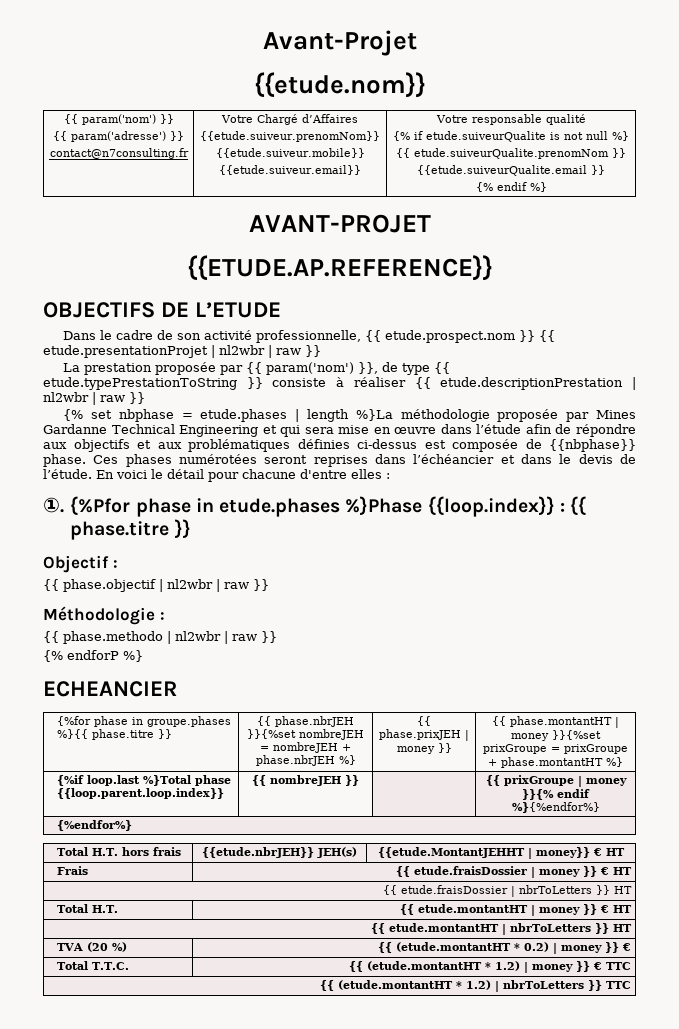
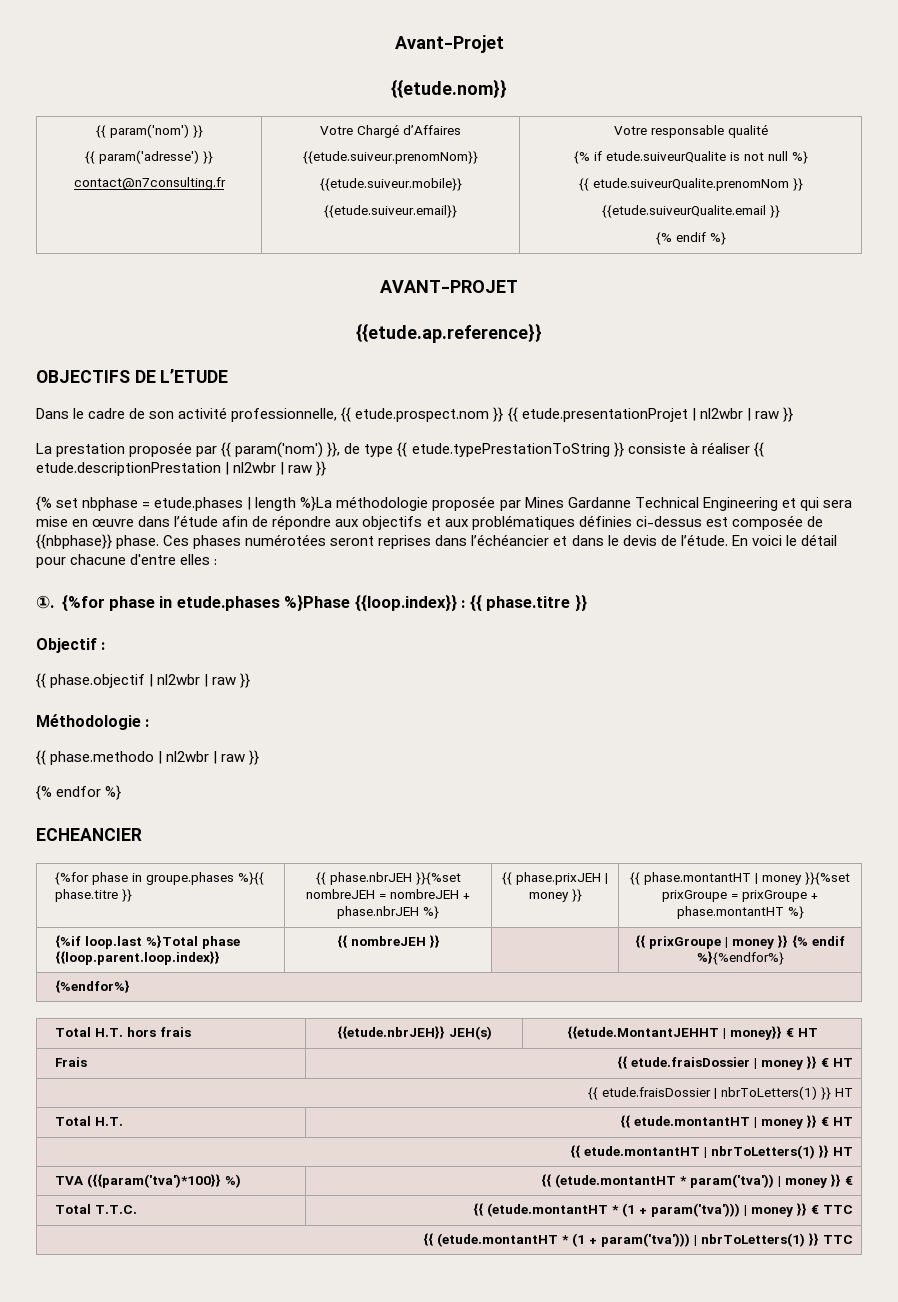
[186,255,493,281] {{ETUDE.AP.REFERENCE}} -> [356,323,542,343] {{etude.ap.reference}}
[70,496,131,516] {%Pfor -> [61,594,105,612] {%for
[67,650,119,660] endforP -> [56,786,102,797] endfor
[522,789,554,800] }}{% -> [777,935,808,948] }} {%
[518,885,592,894] nbrToLetters -> [720,1086,817,1100] nbrToLetters(1)
[509,923,591,932] nbrToLetters -> [710,1145,815,1159] nbrToLetters(1)
[86,942,108,952] (20 -> [87,1174,222,1188] ({{param('tva')*100}}
[523,942,549,952] 0.2) -> [689,1174,774,1188] param('tva'))
[494,961,520,971] 1.2) -> [621,1203,740,1217] (1 + param('tva')))
[465,980,584,992] 1.2) | nbrToLetters -> [571,1233,805,1247] (1 + param('tva'))) | nbrToLetters(1)

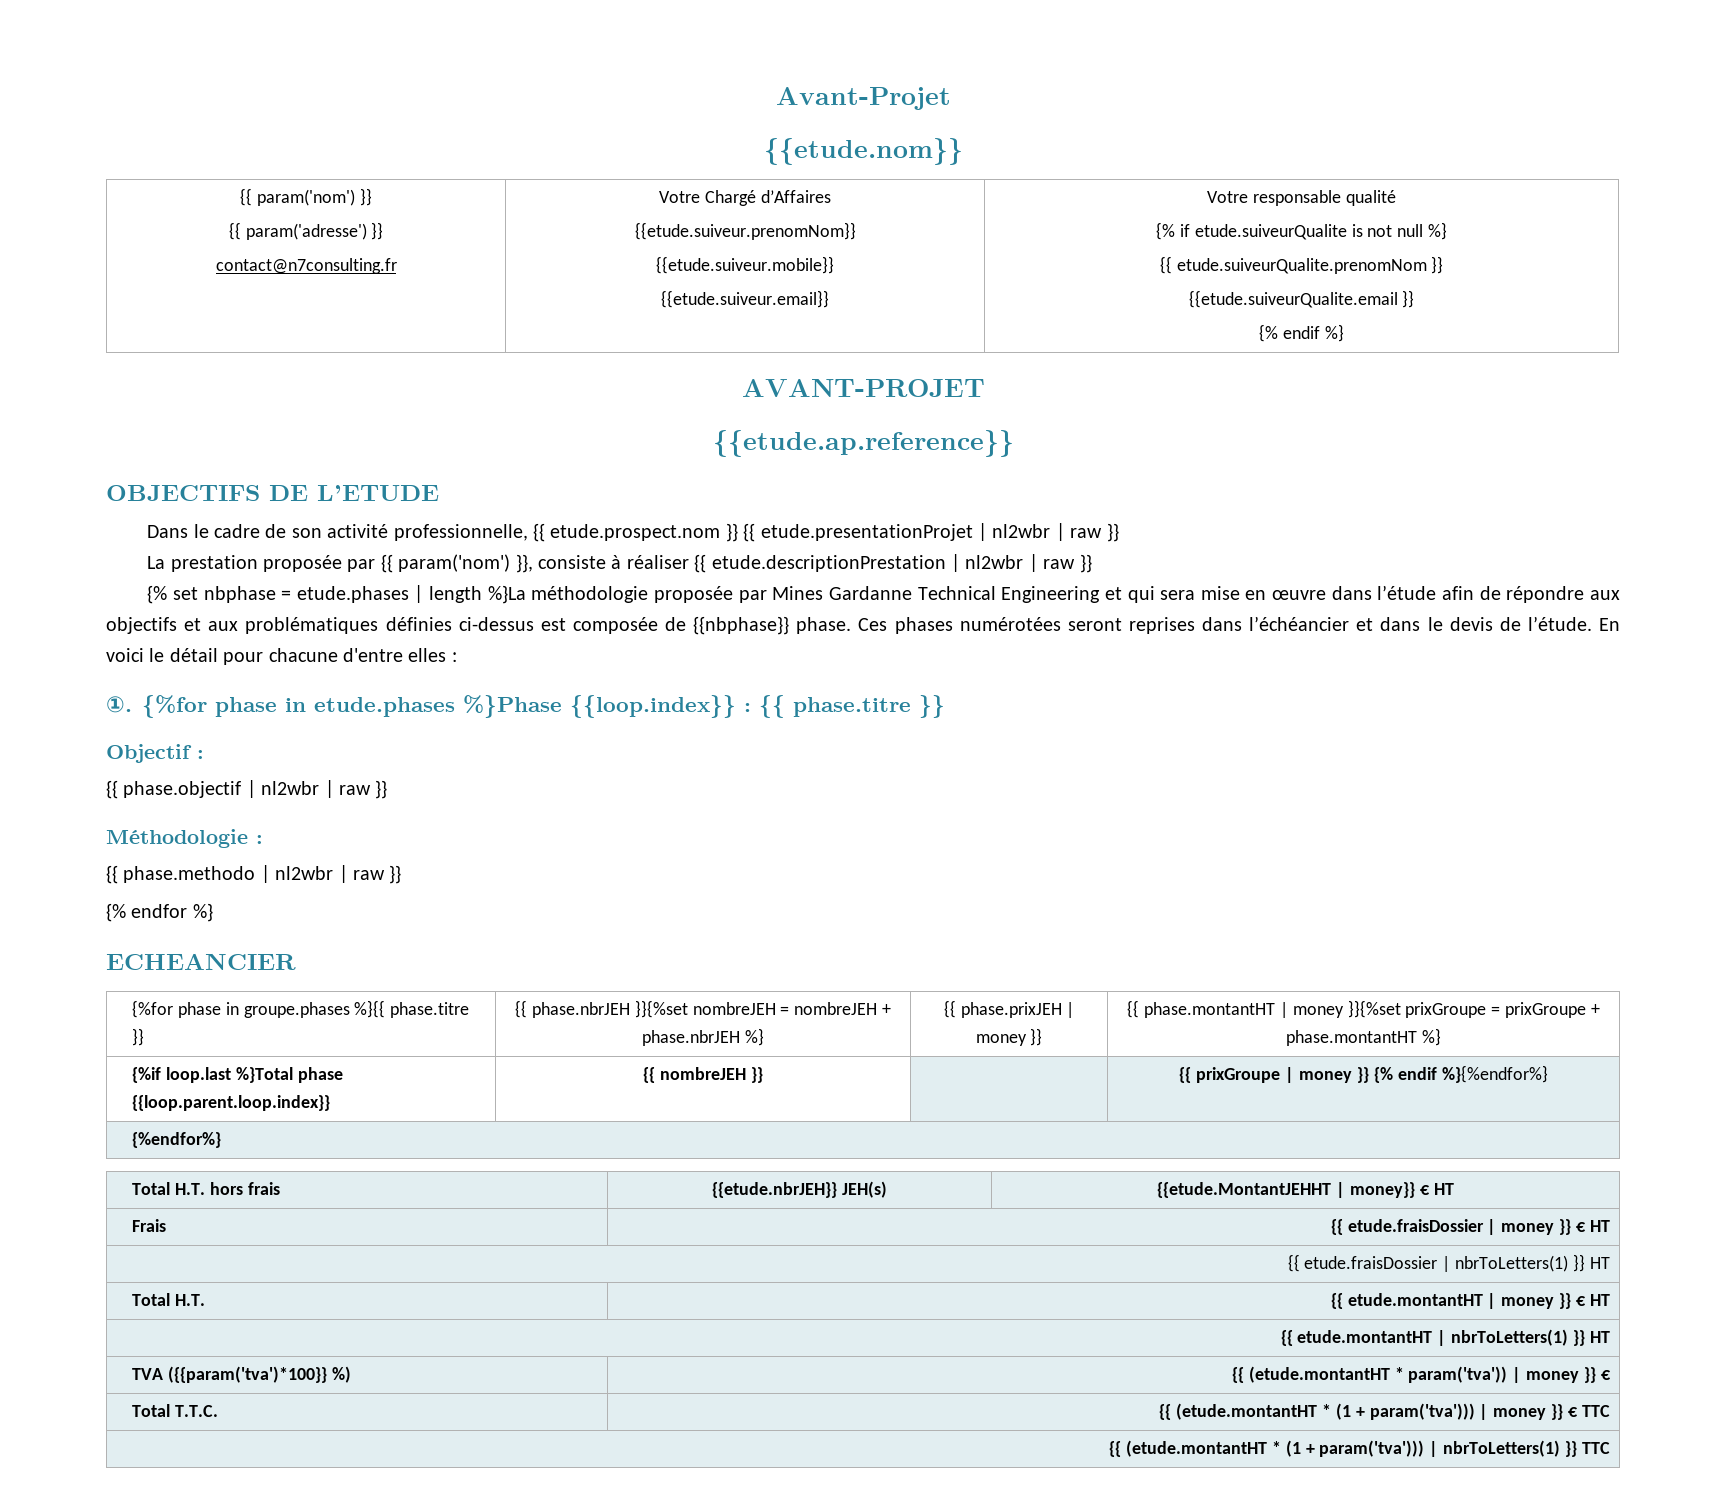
[344,442,624,457] de type {{ etude.typePrestationToString }} -> (533, 563) none

